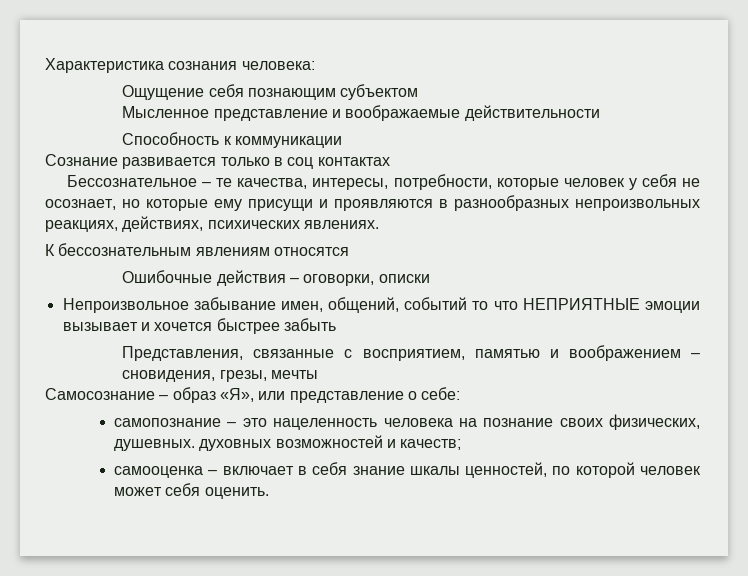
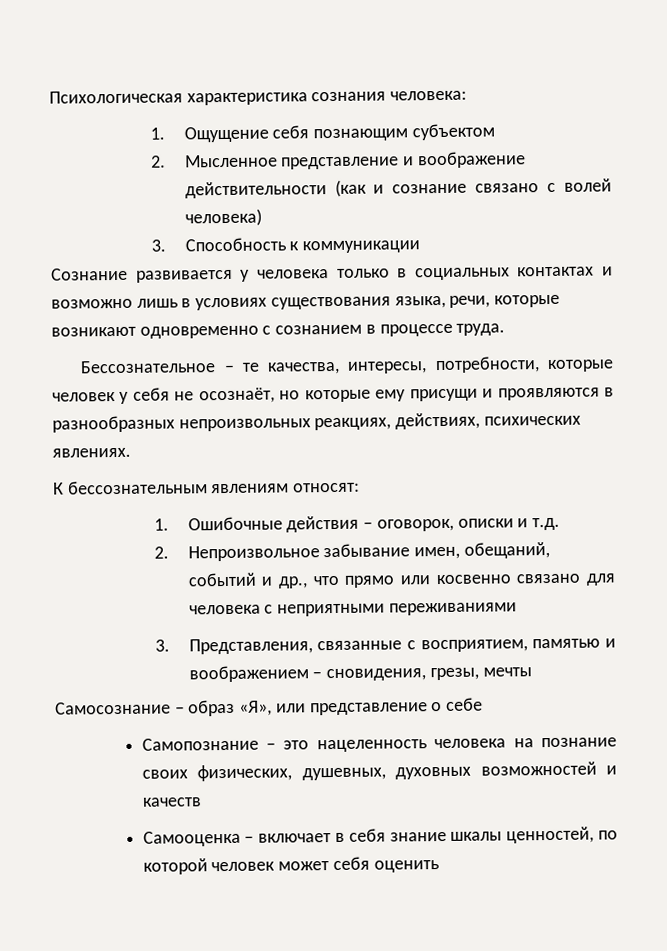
[45,58,164,73] Характеристика -> [49,90,308,106] Психологическая характеристика
(315, 65) none -> [150,127,166,140] 1.
(419, 92) none -> [151,155,167,168] 2.
[345,105,461,121] воображаемые -> [417,151,526,169] воображение
(600, 113) // -> [334,178,612,197] [184,208,262,227] [151,239,167,252] (как и сознание связано с волей человека) // 3.
(217, 163) none -> [240,269,329,282] у человека
[287,157,314,169] соц -> [414,267,510,281] социальных
(390, 161) none -> [602,266,613,276] [51,294,561,311] [51,323,506,339] и возможно лишь в условиях существования языка, речи, которые возникают одновременно с сознанием в процессе труда.
[45,199,116,210] осознает, -> [198,387,275,404] осознаёт,
[273,247,349,256] относятся // -> [293,482,361,493] [154,518,170,531] относят: // 1.
[303,274,375,286] оговорки, -> [376,518,454,532] оговорок,
[62,297,700,313] [62,318,336,334] // Непроизвольное забывание имен, общений, событий то что НЕПРИЯТНЫЕ эмоции вызывает и хочется быстрее забыть // -> [517,517,561,531] [154,542,550,562] [187,572,616,589] [188,602,517,617] [155,639,171,652] и т.д. // 2. Непроизвольное забывание имен, обещаний, событий и др., что прямо или косвенно связано для человека с неприятными переживаниями // 3.
[421,387,461,400] [114,418,222,427] себе: // самопознание -> [446,697,484,711] [141,737,259,751] себе // Самопознание
[114,439,196,451] душевных. -> [301,767,386,781] душевных,
[400,439,462,450] [114,466,204,478] качеств; // самооценка -> [141,797,202,807] [142,830,241,847] качеств // Самооценка
[204,487,269,499] оценить. -> [373,860,439,873] оценить

